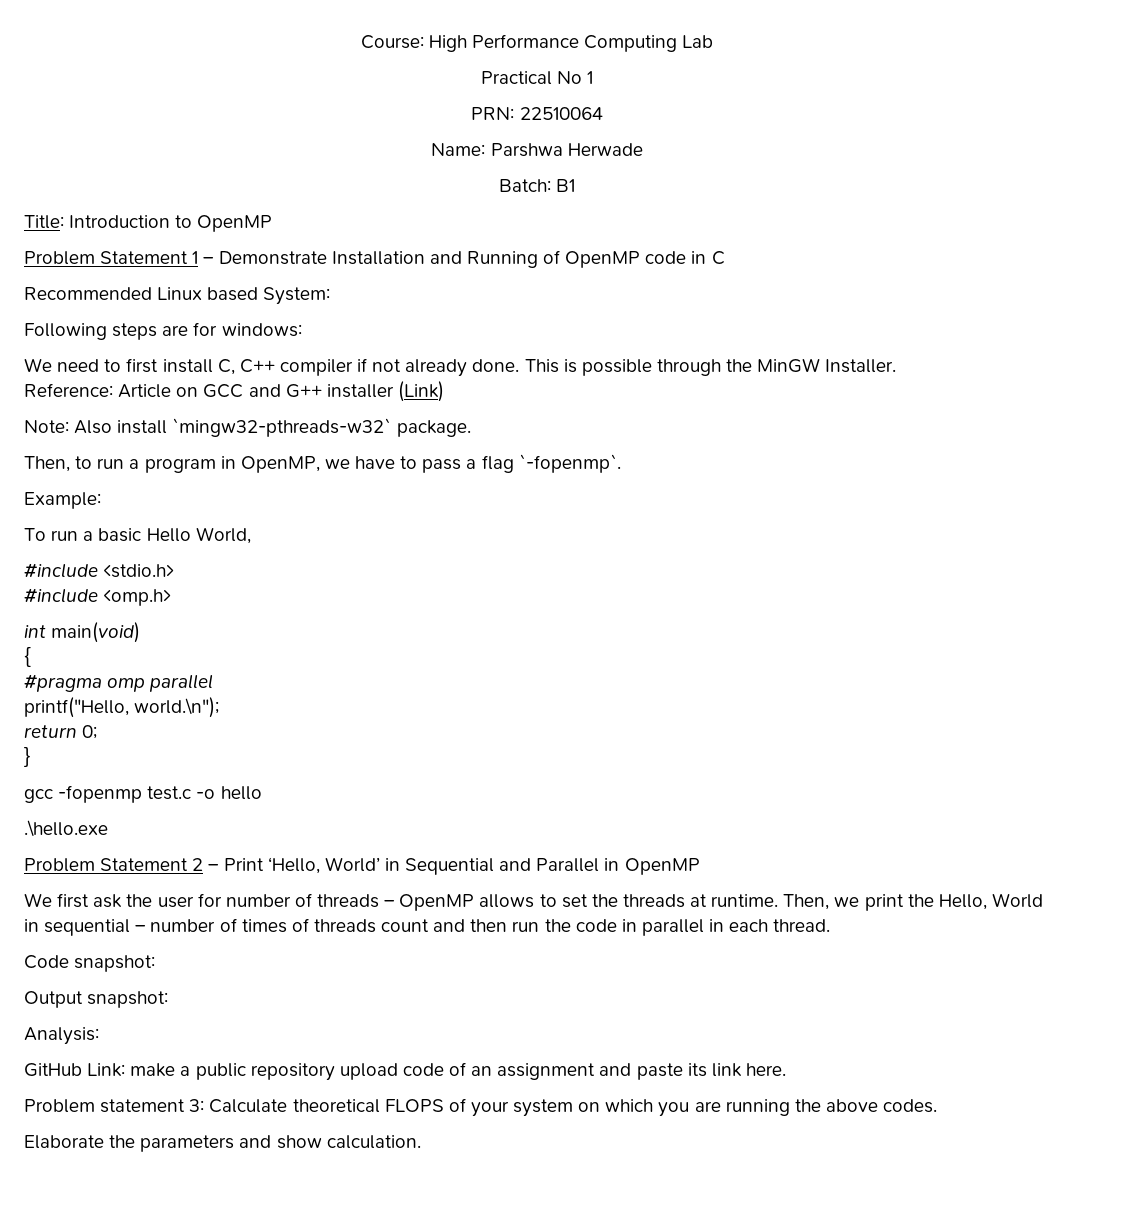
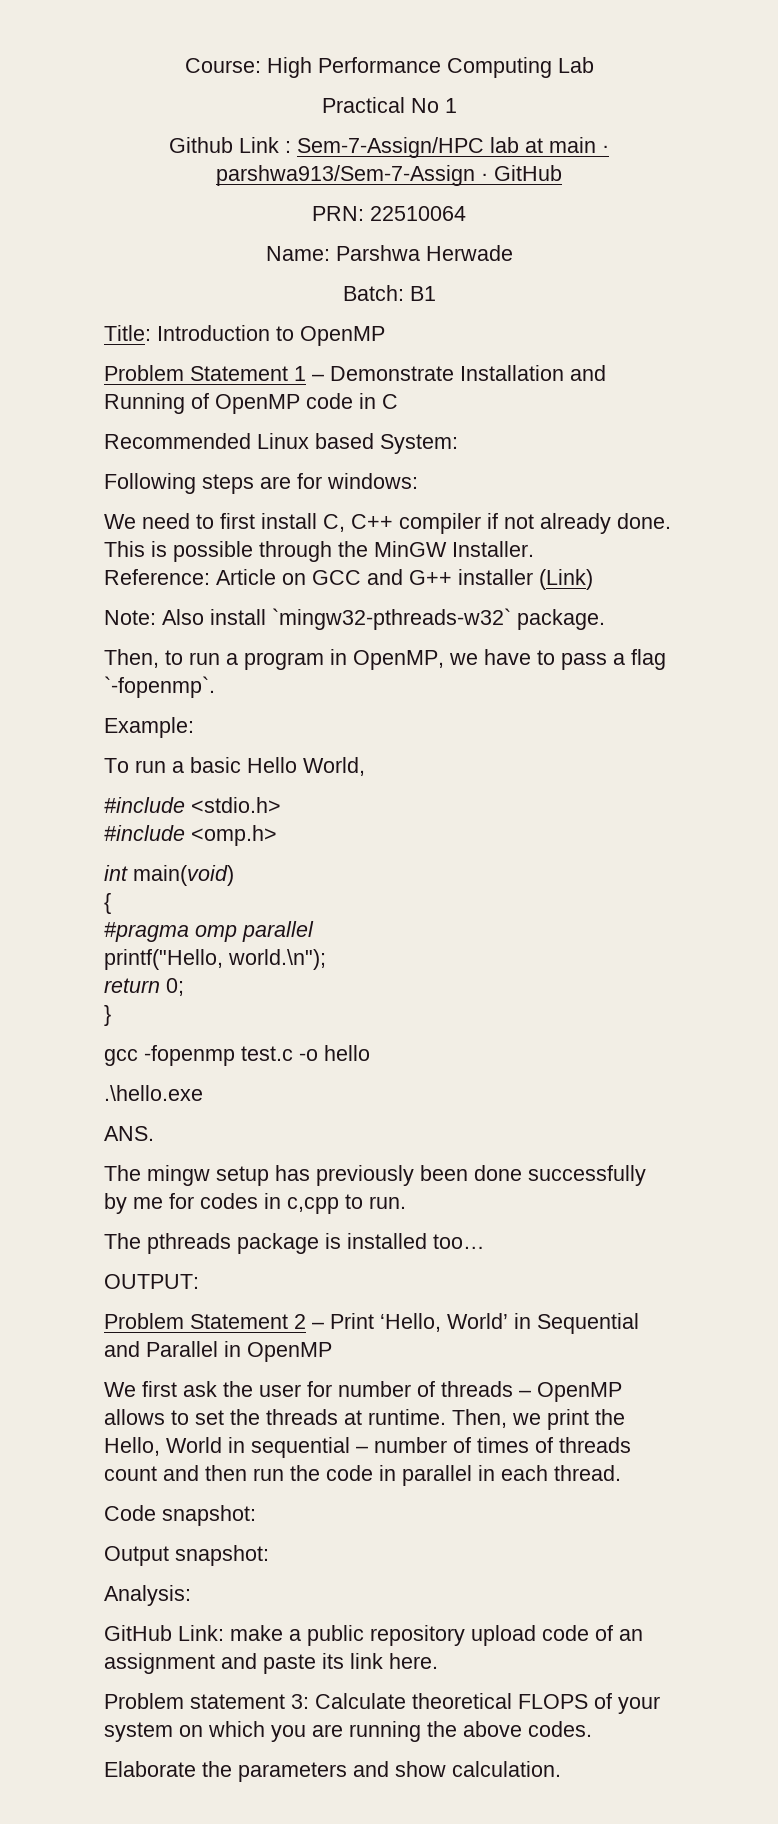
(594, 77) none -> [169,137,609,158] [216,165,562,186] // Github Link : Sem-7-Assign/HPC lab at main · parshwa913/Sem-7-Assign · GitHub
(108, 828) none -> [104,1126,154,1141] [104,1165,646,1186] [104,1193,406,1214] [104,1233,485,1254] [104,1274,199,1289] // ANS. // The mingw setup has previously been done successfully by me for codes in c,cpp to run. // The pthreads package is installed too… // OUTPUT:

